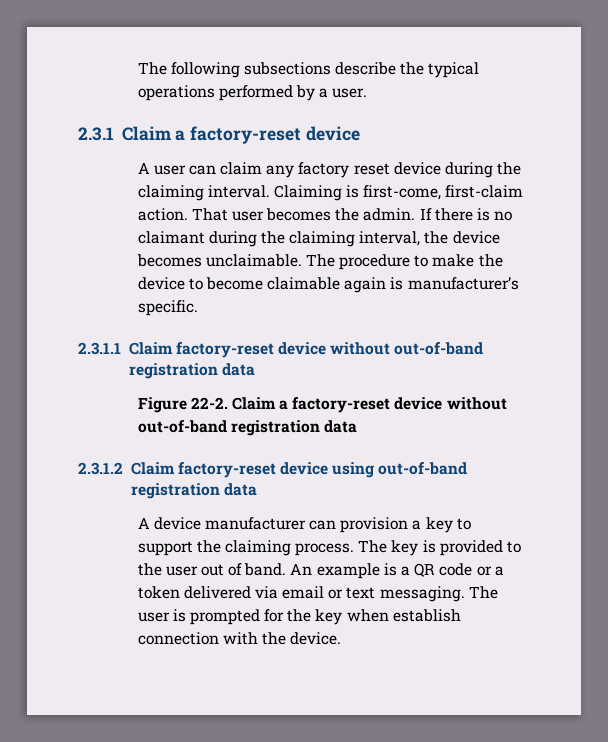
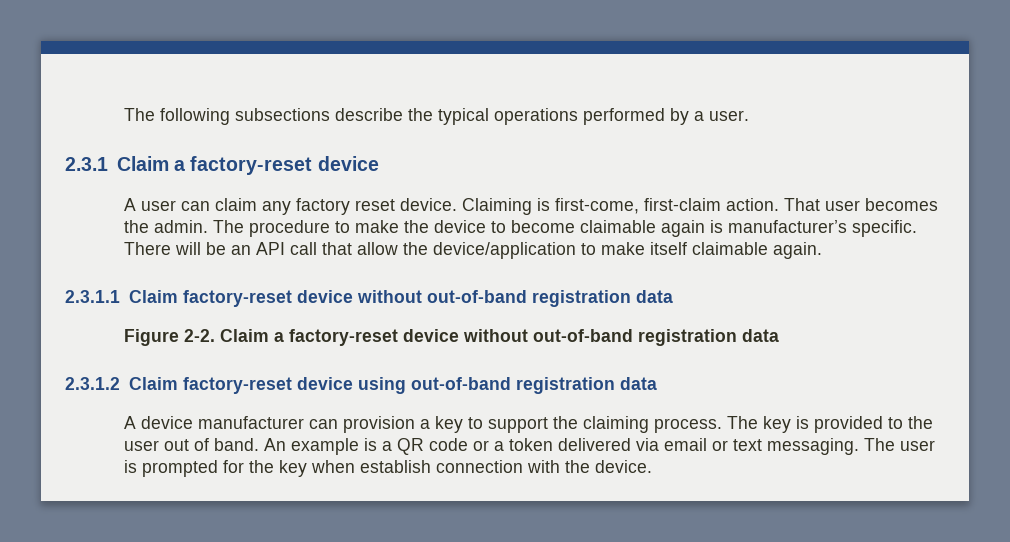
[393,162,522,178] [137,185,270,201] device during the claiming interval. -> [399,198,457,211] device.
[419,208,513,221] [137,231,500,247] [136,254,302,267] If there is no claimant during the claiming interval, the device becomes unclaimable. -> (208, 226) none
(198, 308) none -> [123,242,822,259] There will be an API call that allow the device/application to make itself claimable again.
[190,397,228,409] 22-2. -> [183,329,215,342] 2-2.

